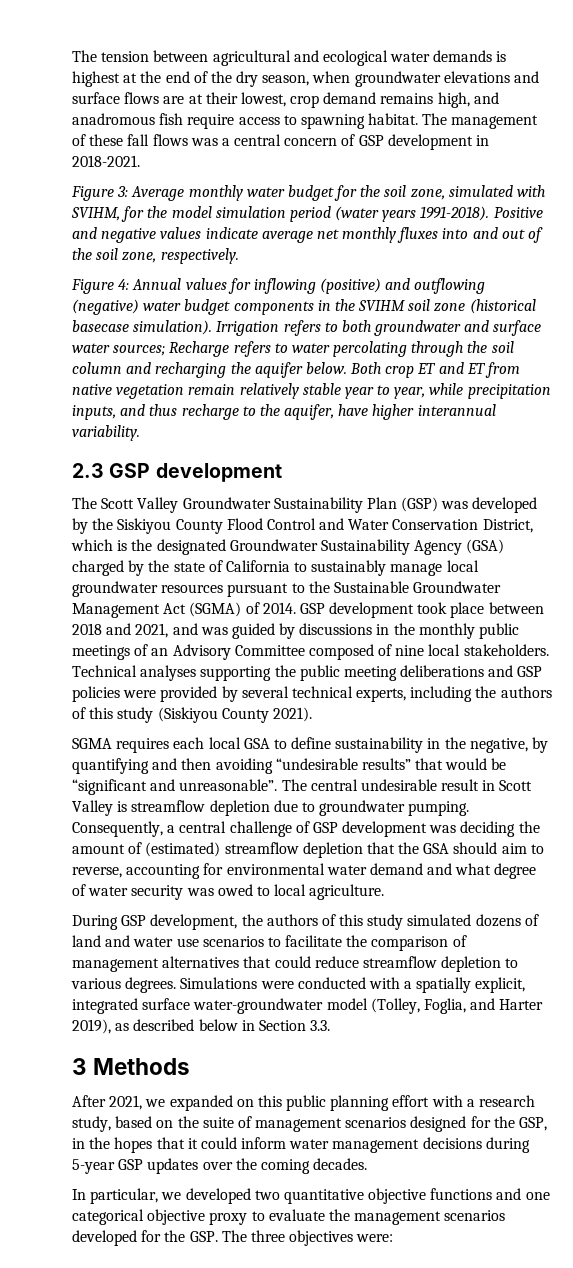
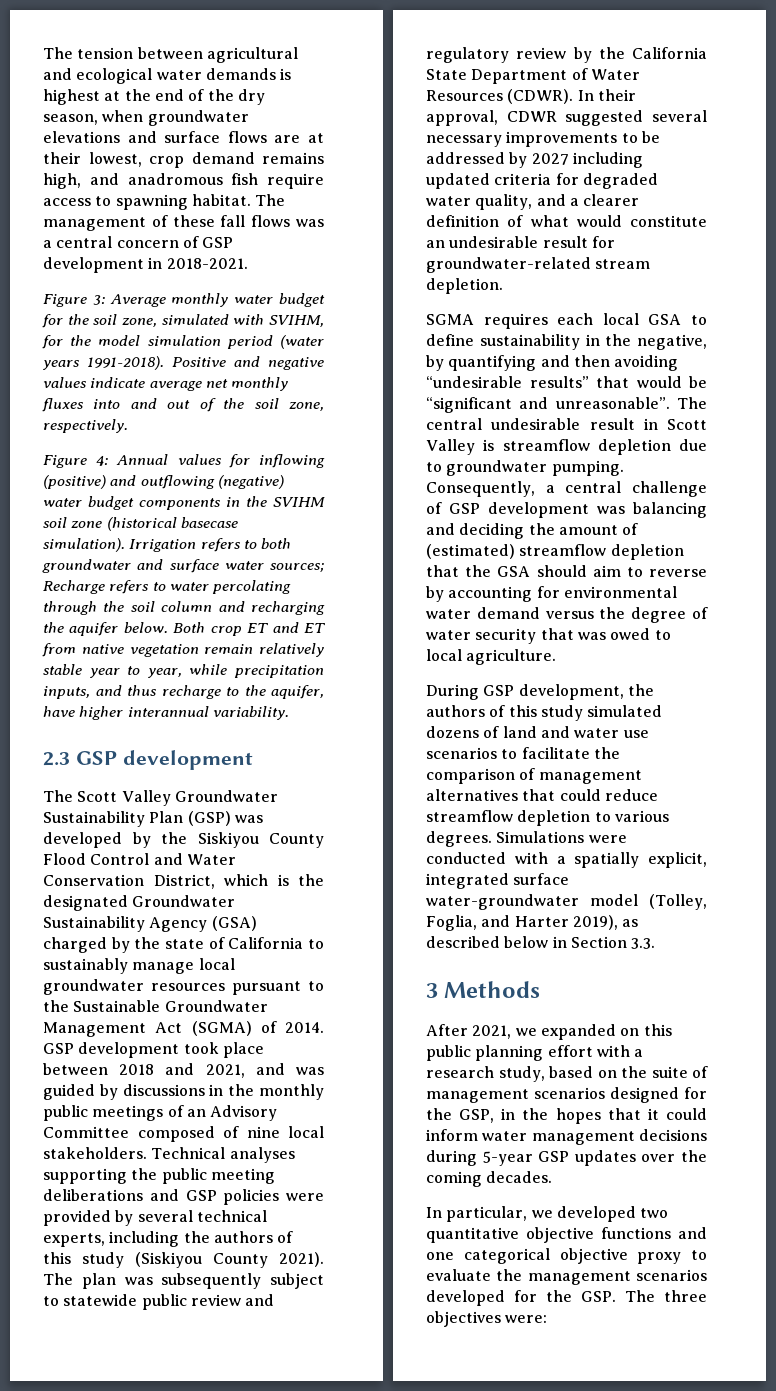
(312, 714) none -> [43,1273,324,1289] [43,1294,275,1310] [426,47,707,63] [426,68,640,84] [426,89,636,104] [426,110,707,126] [426,131,660,147] [426,152,643,168] [426,173,658,189] [426,194,640,210] [426,215,707,227] [426,236,615,248] [426,257,651,273] [426,278,503,294] The plan was subsequently subject to statewide public review and regulatory review by the California State Department of Water Resources (CDWR). In their approval, CDWR suggested several necessary improvements to be addressed by 2027 including updated criteria for degraded water quality, and a clearer definition of what would constitute an undesirable result for groundwater-related stream depletion.
(457, 829) none -> [633,502,707,518] [426,523,455,535] balancing and
[72,867,122,878] reverse, -> [649,569,707,577] [426,586,444,602] reverse by
[427,863,492,875] and what -> [545,607,626,619] versus the
(184, 892) none -> [540,628,574,640] that

